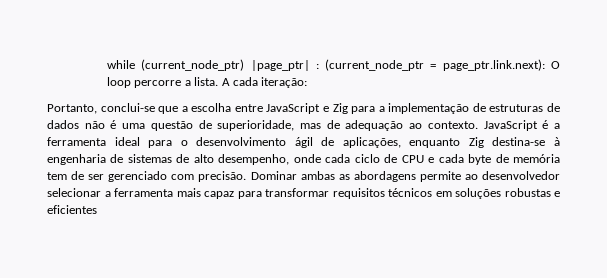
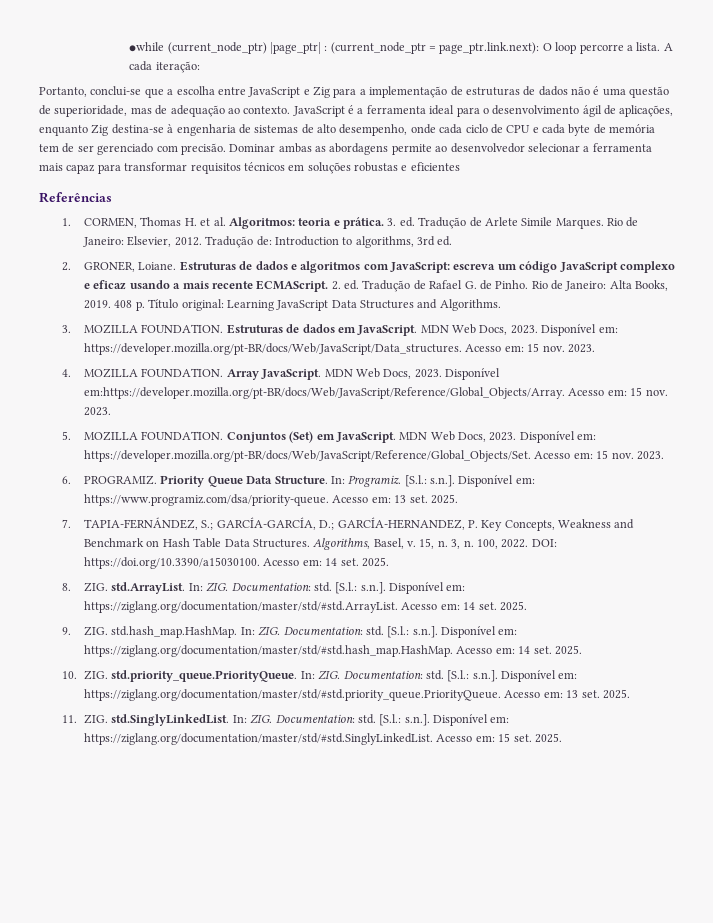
[107,60,136,69] while -> [129,42,165,52] ●while
(97, 209) none -> [39,192,112,203] [61,217,639,229] [83,236,453,248] [61,261,675,273] [84,280,669,292] [84,299,501,311] [61,324,618,336] [84,343,595,355] [61,368,501,380] [84,387,668,399] [84,407,112,416] [61,431,597,443] [84,450,664,462] [61,475,535,487] [84,494,458,506] [61,517,635,531] [84,538,557,550] [84,557,389,569] [61,582,466,594] [84,601,527,613] [61,626,518,638] [84,645,582,657] [61,670,578,682] [84,689,630,701] [61,714,510,726] [84,733,562,745] // Referências // 1. CORMEN, Thomas H. et al. Algoritmos: teoria e prática. 3. ed. Tradução de Arlete Simile Marques. Rio de Janeiro: Elsevier, 2012. Tradução de: Introduction to algorithms, 3rd ed. // 2. GRONER, Loiane. Estruturas de dados e algoritmos com JavaScript: escreva um código JavaScript complexo e eficaz usando a mais recente ECMAScript. 2. ed. Tradução de Rafael G. de Pinho. Rio de Janeiro: Alta Books, 2019. 408 p. Título original: Learning JavaScript Data Structures and Algorithms. // 3. MOZILLA FOUNDATION. Estruturas de dados em JavaScript. MDN Web Docs, 2023. Disponível em: https://developer.mozilla.org/pt-BR/docs/Web/JavaScript/Data_structures. Acesso em: 15 nov. 2023. // 4. MOZILLA FOUNDATION. Array JavaScript. MDN Web Docs, 2023. Disponível em:https://developer.mozilla.org/pt-BR/docs/Web/JavaScript/Reference/Global_Objects/Array. Acesso em: 15 nov. 2023. // 5. MOZILLA FOUNDATION. Conjuntos (Set) em JavaScript. MDN Web Docs, 2023. Disponível em: https://developer.mozilla.org/pt-BR/docs/Web/JavaScript/Reference/Global_Objects/Set. Acesso em: 15 nov. 2023. // 6. PROGRAMIZ. Priority Queue Data Structure. In: Programiz. [S.l.: s.n.]. Disponível em: https://www.programiz.com/dsa/priority-queue. Acesso em: 13 set. 2025. // 7. TAPIA-FERNÁNDEZ, S.; GARCÍA-GARCÍA, D.; GARCÍA-HERNANDEZ, P. Key Concepts, Weakness and Benchmark on Hash Table Data Structures. Algorithms, Basel, v. 15, n. 3, n. 100, 2022. DOI: https://doi.org/10.3390/a15030100. Acesso em: 14 set. 2025. // 8. ZIG. std.ArrayList. In: ZIG. Documentation: std. [S.l.: s.n.]. Disponível em: https://ziglang.org/documentation/master/std/#std.ArrayList. Acesso em: 14 set. 2025. // 9. ZIG. std.hash_map.HashMap. In: ZIG. Documentation: std. [S.l.: s.n.]. Disponível em: https://ziglang.org/documentation/master/std/#std.hash_map.HashMap. Acesso em: 14 set. 2025. // 10. ZIG. std.priority_queue.PriorityQueue. In: ZIG. Documentation: std. [S.l.: s.n.]. Disponível em: https://ziglang.org/documentation/master/std/#std.priority_queue.PriorityQueue. Acesso em: 13 set. 2025. // 11. ZIG. std.SinglyLinkedList. In: ZIG. Documentation: std. [S.l.: s.n.]. Disponível em: https://ziglang.org/documentation/master/std/#std.SinglyLinkedList. Acesso em: 15 set. 2025.

